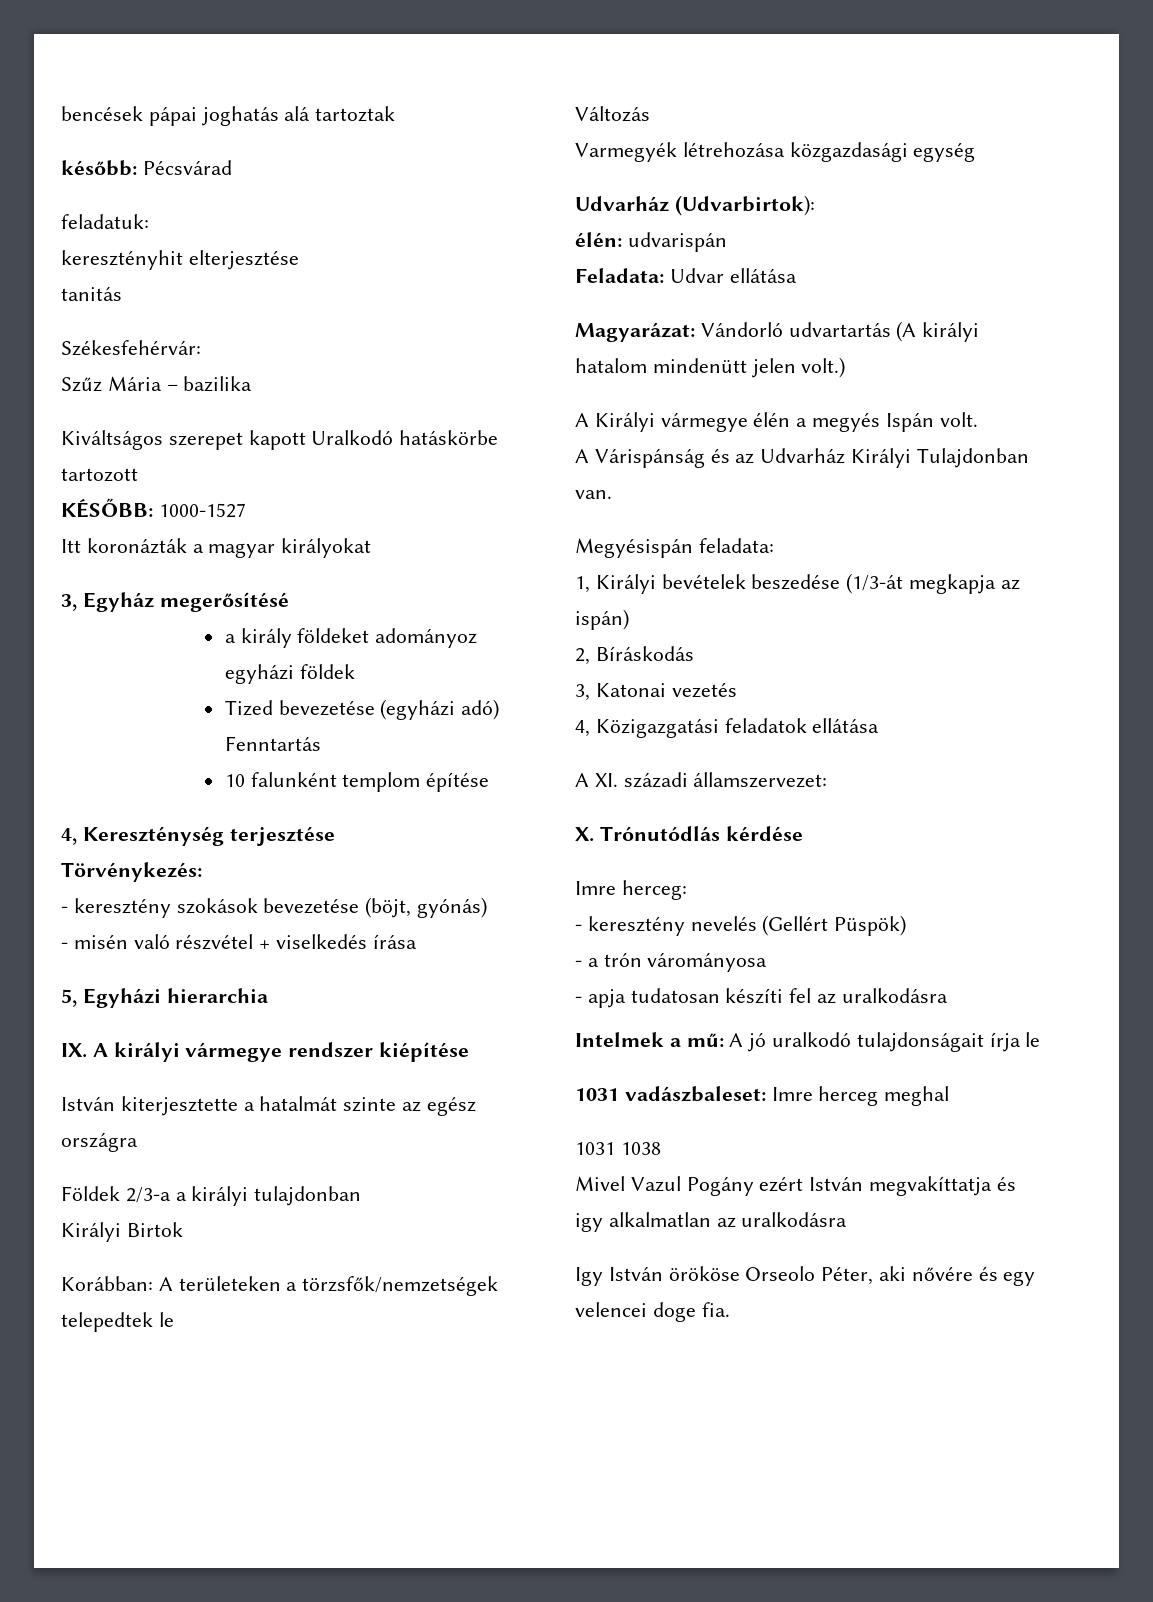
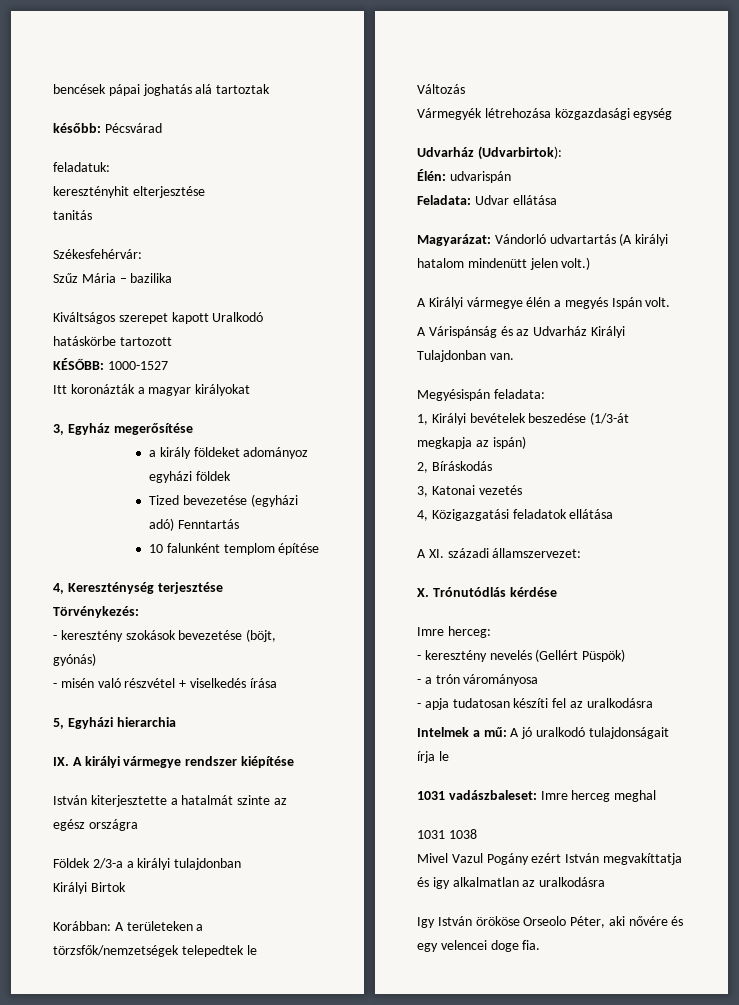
[159,592,289,612] megerősítésé -> [113,423,193,435] megerősítése
[575,142,677,162] Varmegyék -> [417,108,482,120] Vármegyék
[575,232,622,247] élén: -> [417,169,446,181] Élén:

